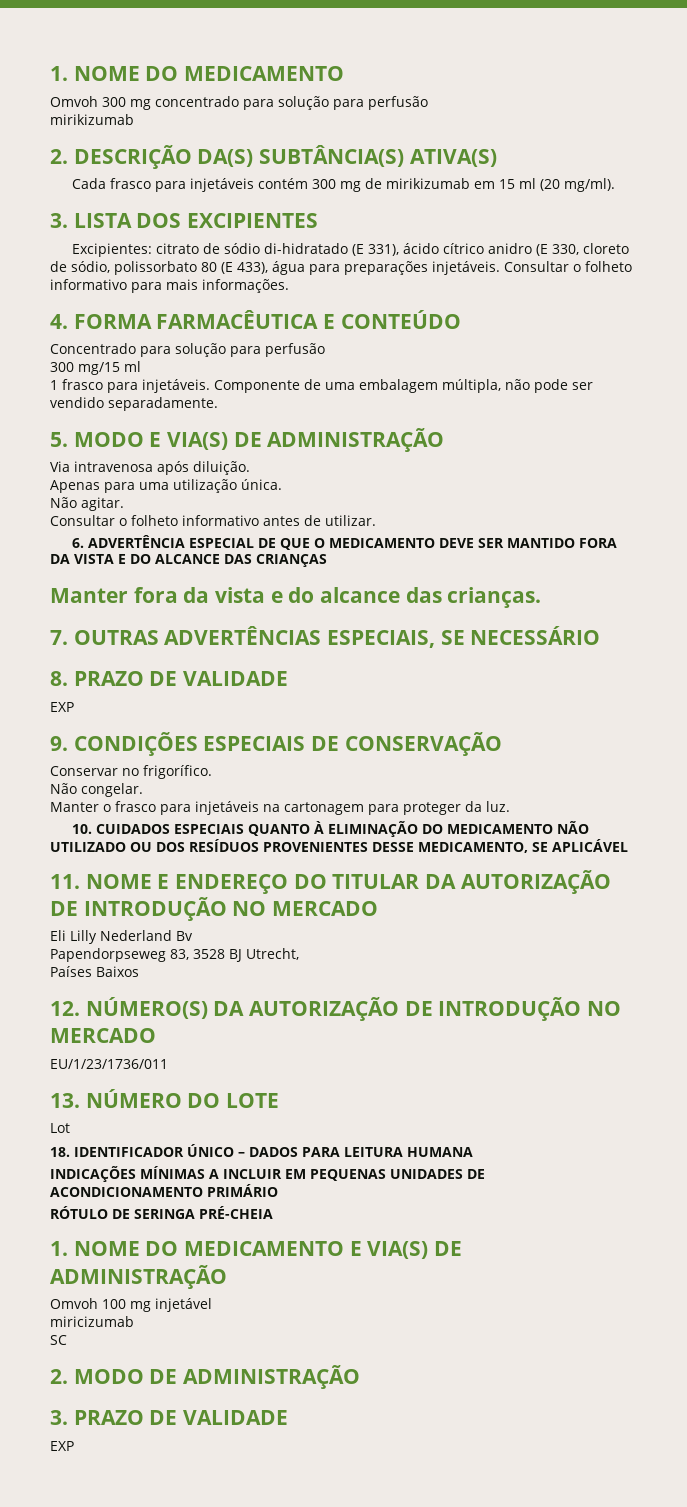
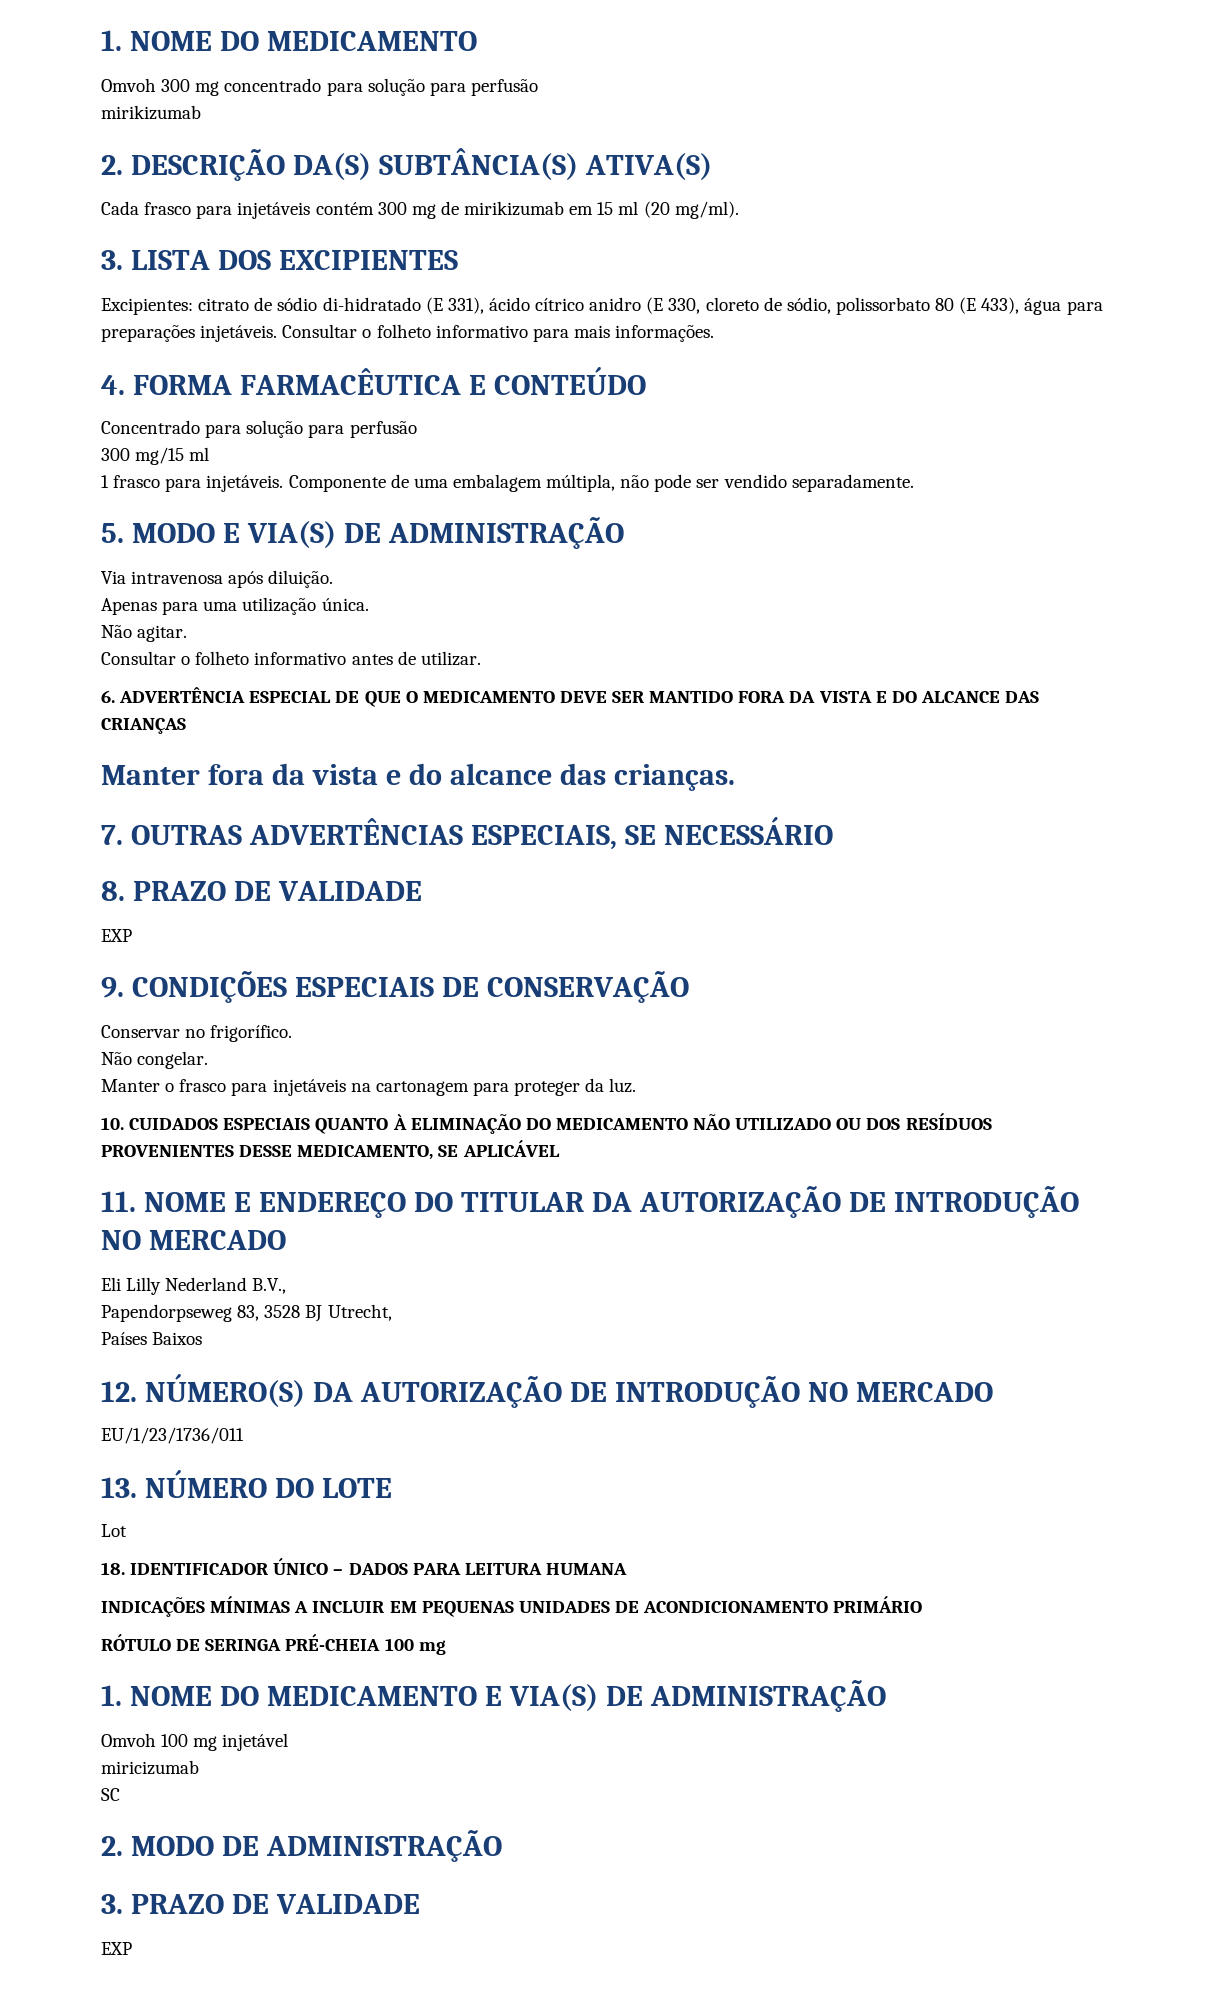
[176,931,193,941] Bv -> [252,1278,287,1294] B.V.,
(273, 1212) none -> [384,1638,446,1655] 100 mg

